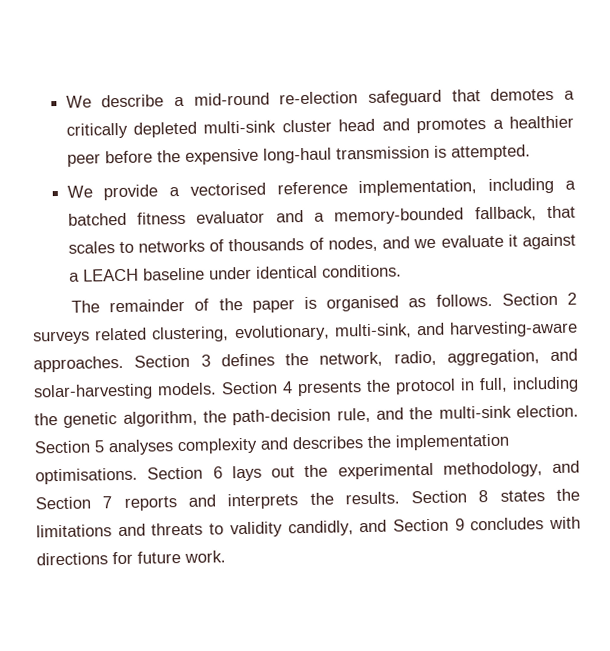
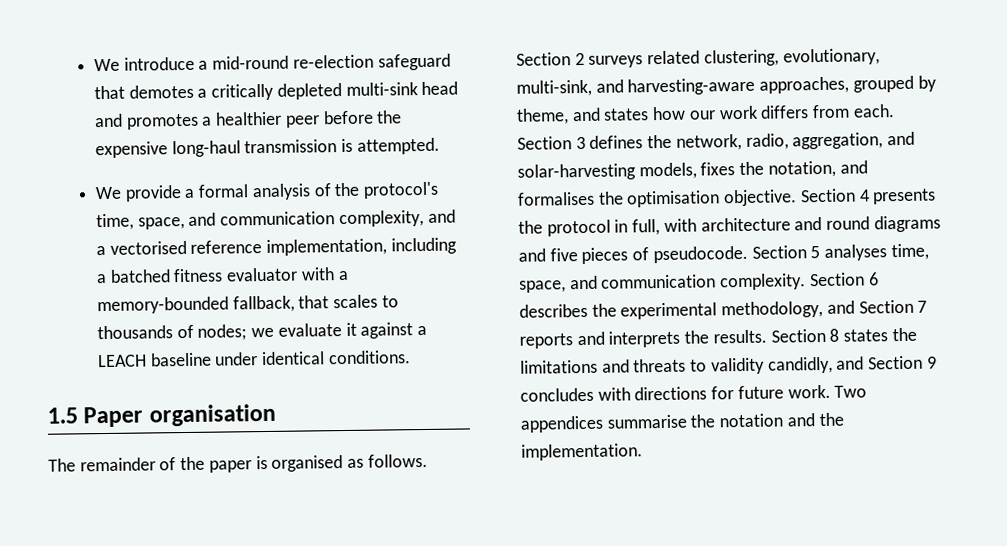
[65,94,165,108] We describe -> [93,56,195,72] We introduce
[281,119,332,133] cluster -> (418, 89) none
(181, 191) none -> [198,181,440,201] [95,209,456,231] [95,245,106,256] formal analysis of the protocol's time, space, and communication complexity, and a
[275,210,304,223] and -> [300,267,335,281] with
[138,236,411,253] networks of thousands of nodes, and -> [96,324,248,341] thousands of nodes;
(402, 271) none -> [47,403,276,428] // 1.5 Paper organisation
[33,355,124,373] approaches. -> [759,75,937,94] [516,104,895,125] approaches, grouped by theme, and states how our work differs from each.
[157,382,217,396] models. -> [638,160,868,180] [517,189,798,208] models, fixes the notation, and formalises the optimisation objective.
[512,376,579,393] [34,404,579,428] [34,433,510,456] [35,465,295,485] including the genetic algorithm, the path-decision rule, and the multi-sink election. Section 5 analyses complexity and describes the implementation optimisations. Section 6 lays out -> [663,215,941,233] [518,243,929,265] [519,272,879,293] [519,303,588,318] with architecture and round diagrams and five pieces of pseudocode. Section 5 analyses time, space, and communication complexity. Section 6 describes
(226, 556) none -> [834,385,868,398] [520,412,844,433] [521,443,643,461] Two appendices summarise the notation and the implementation.

